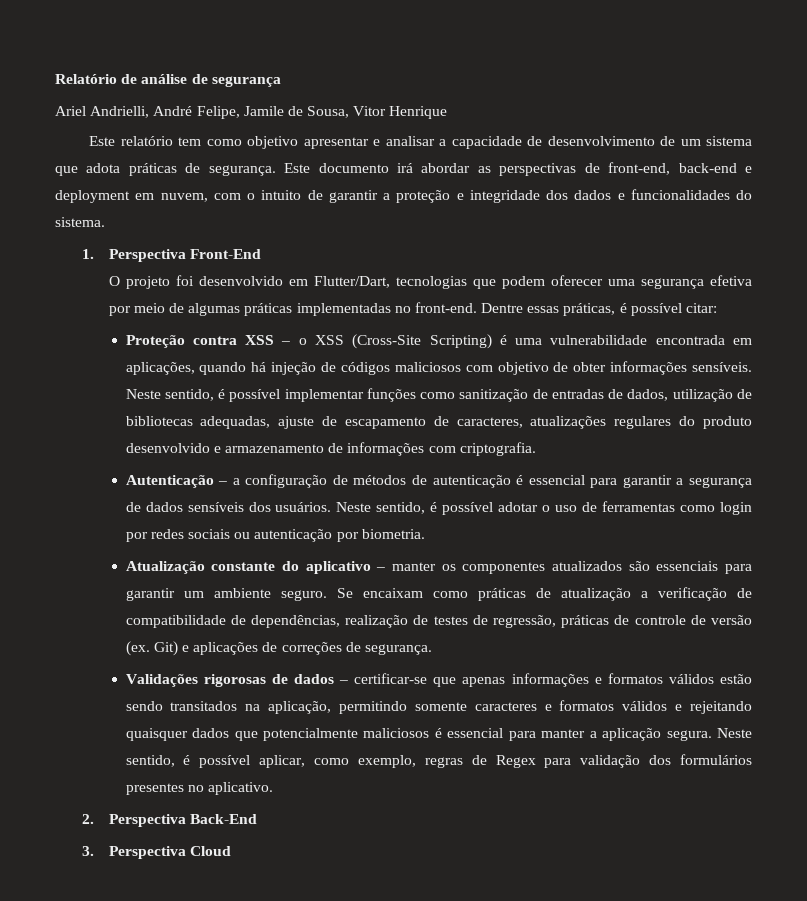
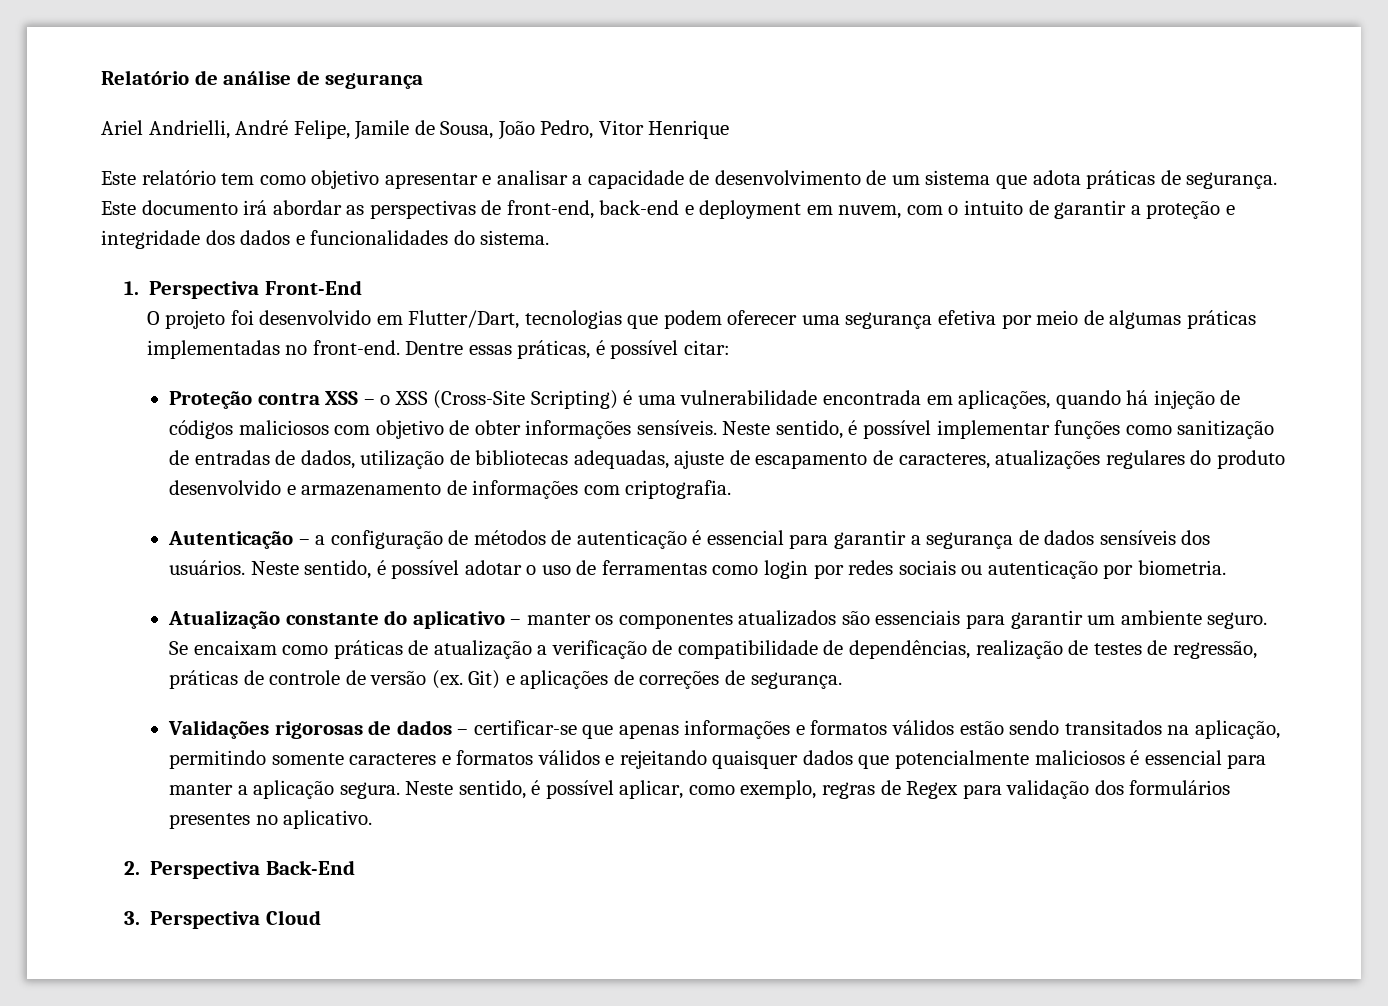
(350, 112) none -> [497,120,594,140] João Pedro,

